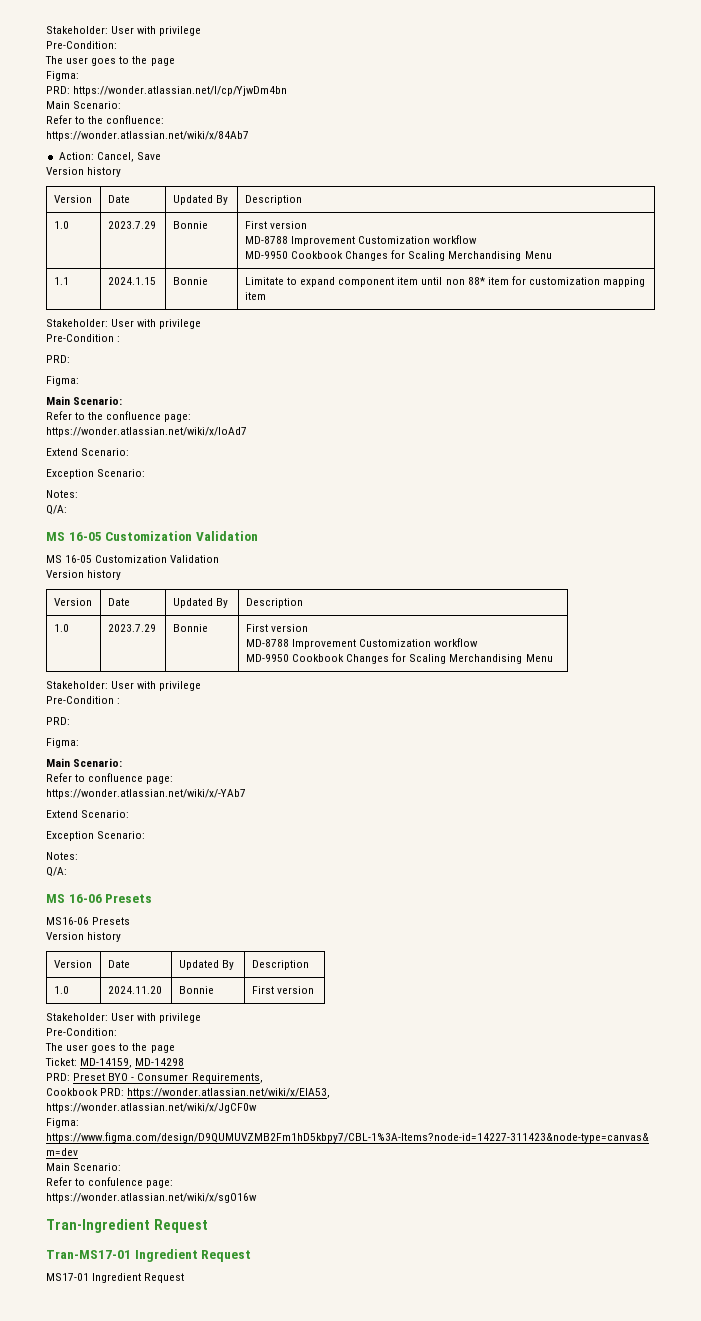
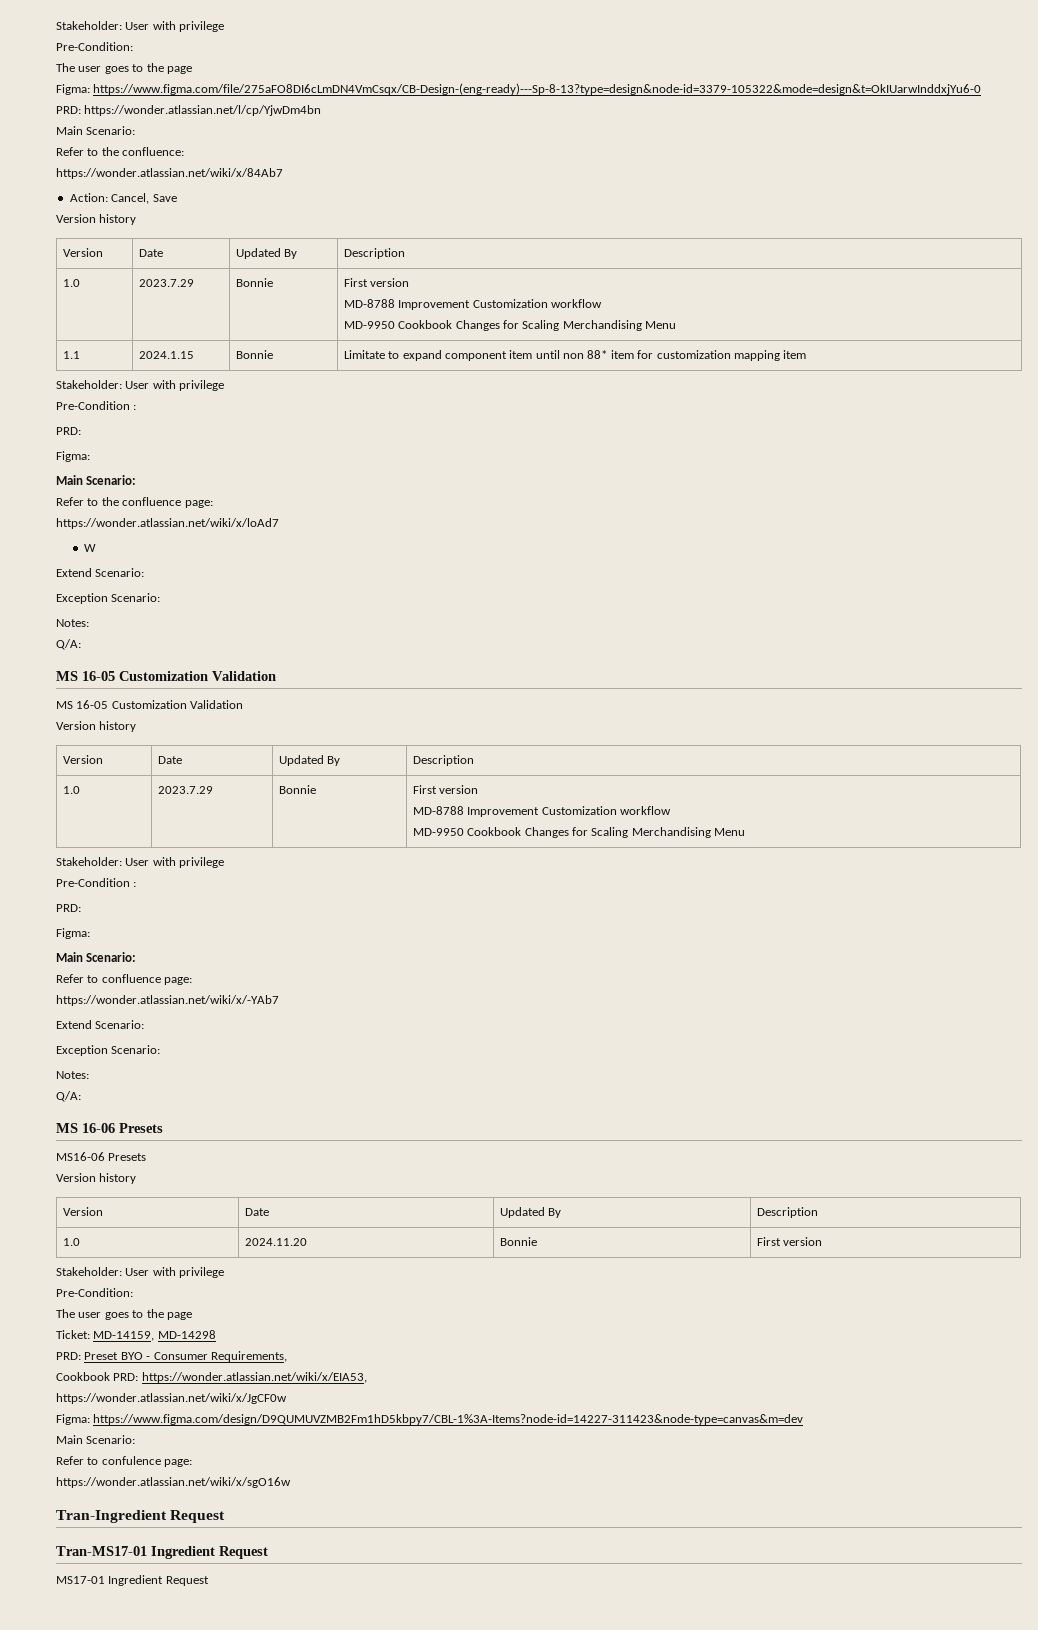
(79, 76) none -> [93,83,982,95] https://www.figma.com/file/275aFO8DI6cLmDN4VmCsqx/CB-Design-(eng-ready)---Sp-8-13?type=design&node-id=3379-105322&mode=design&t=OkIUarwInddxjYu6-0
(247, 432) none -> [83,544,96,552] // W

